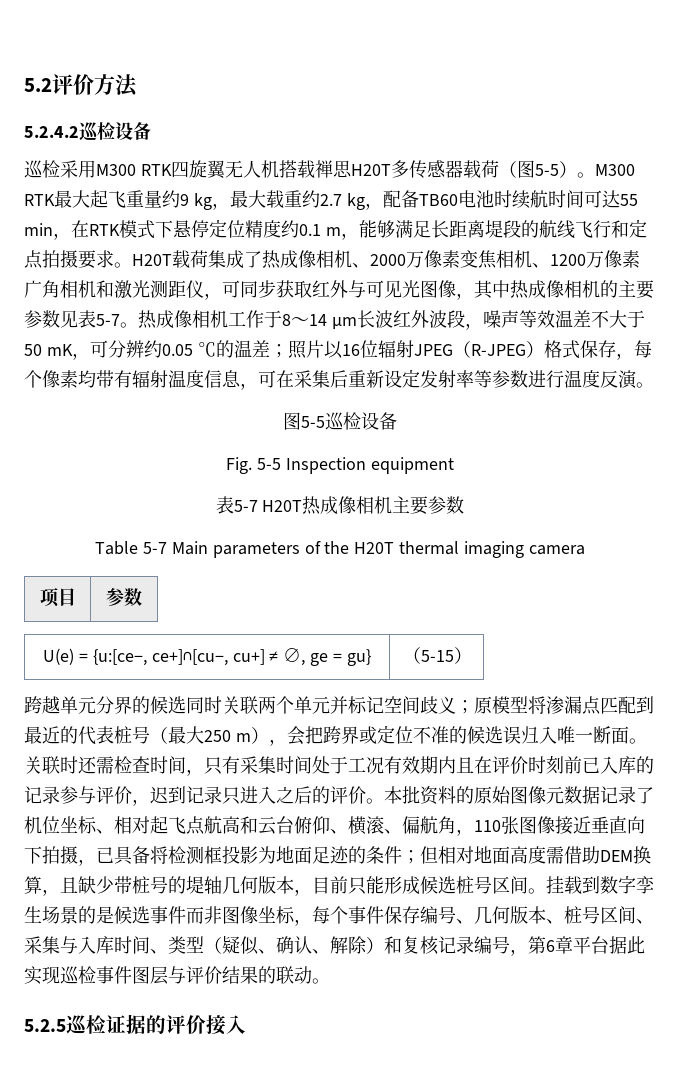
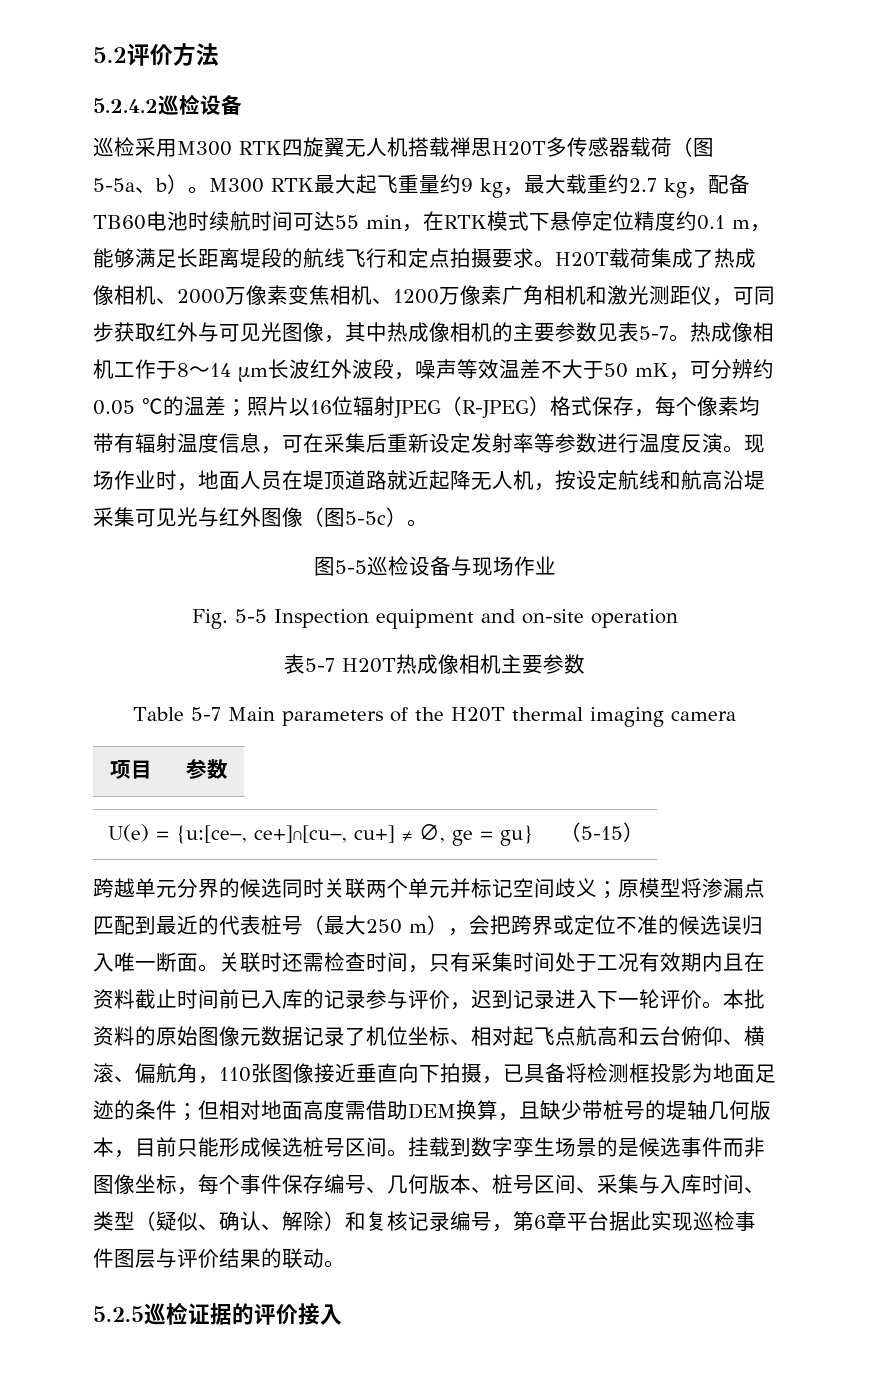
[534,164,559,176] 5-5 -> [93,178,167,193] 5-5a、b
(654, 385) none -> [744,434,765,453] [93,470,765,491] [93,507,428,527] 现场作业时，地面人员在堤顶道路就近起降无人机，按设定航线和航高沿堤采集可见光与红外图像（图5-5c）。
(397, 421) none -> [450,556,556,576] 与现场作业
(454, 465) none -> [480,609,678,628] and on-site operation
[492,755,564,774] 评价时刻 -> [93,989,219,1009] 资料截止时间
[222,786,330,805] 只进入之后的 -> [555,989,660,1009] 进入下一轮

